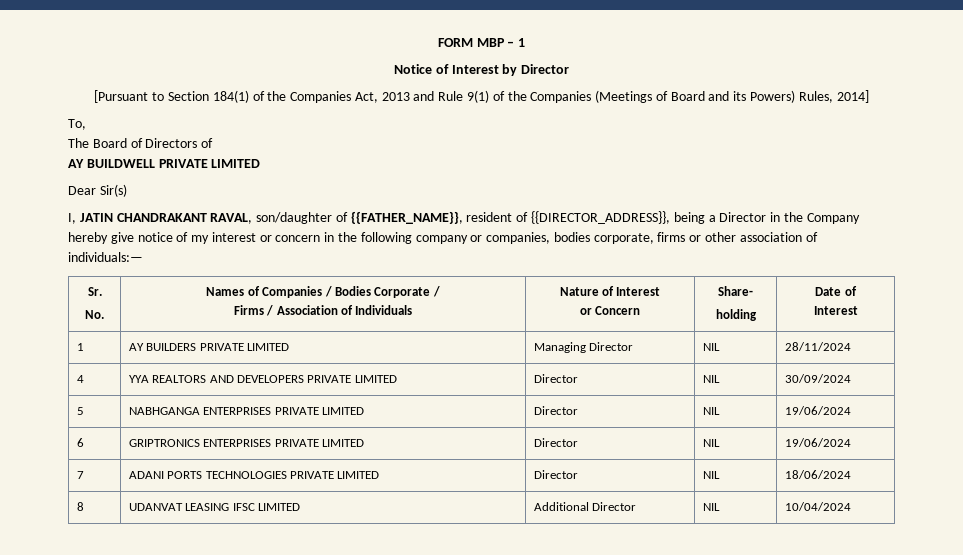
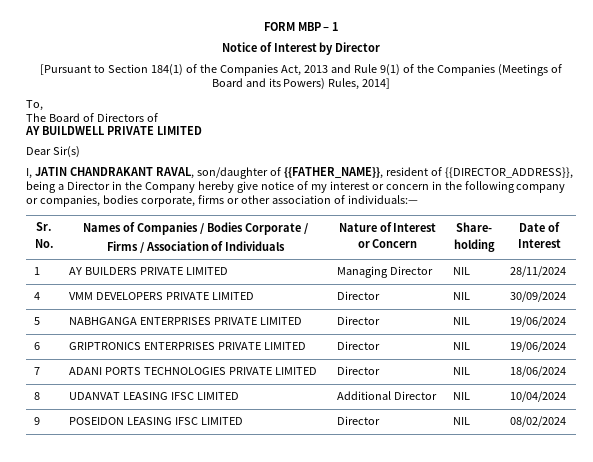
[128,375,234,383] YYA REALTORS AND -> [68,292,93,300] VMM
(851, 506) none -> [33,417,40,425] [68,417,243,425] [336,416,380,425] [452,417,470,425] [509,416,566,427] // 9 | POSEIDON LEASING IFSC LIMITED | Director | NIL | 08/02/2024

